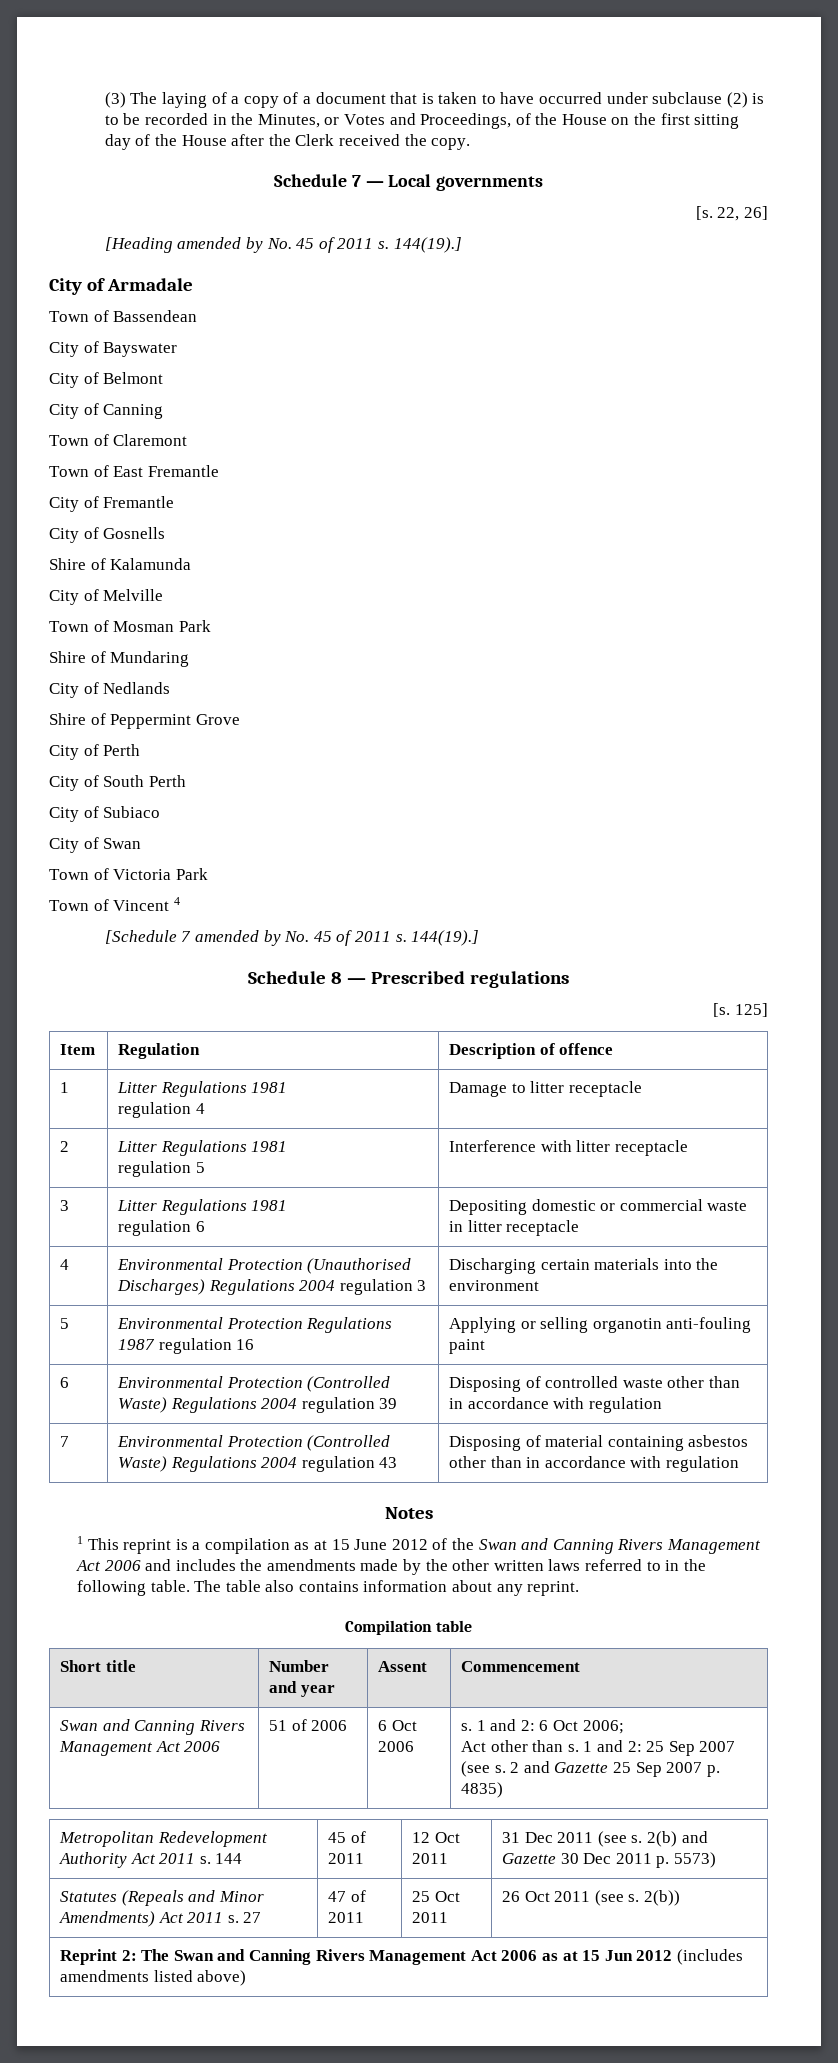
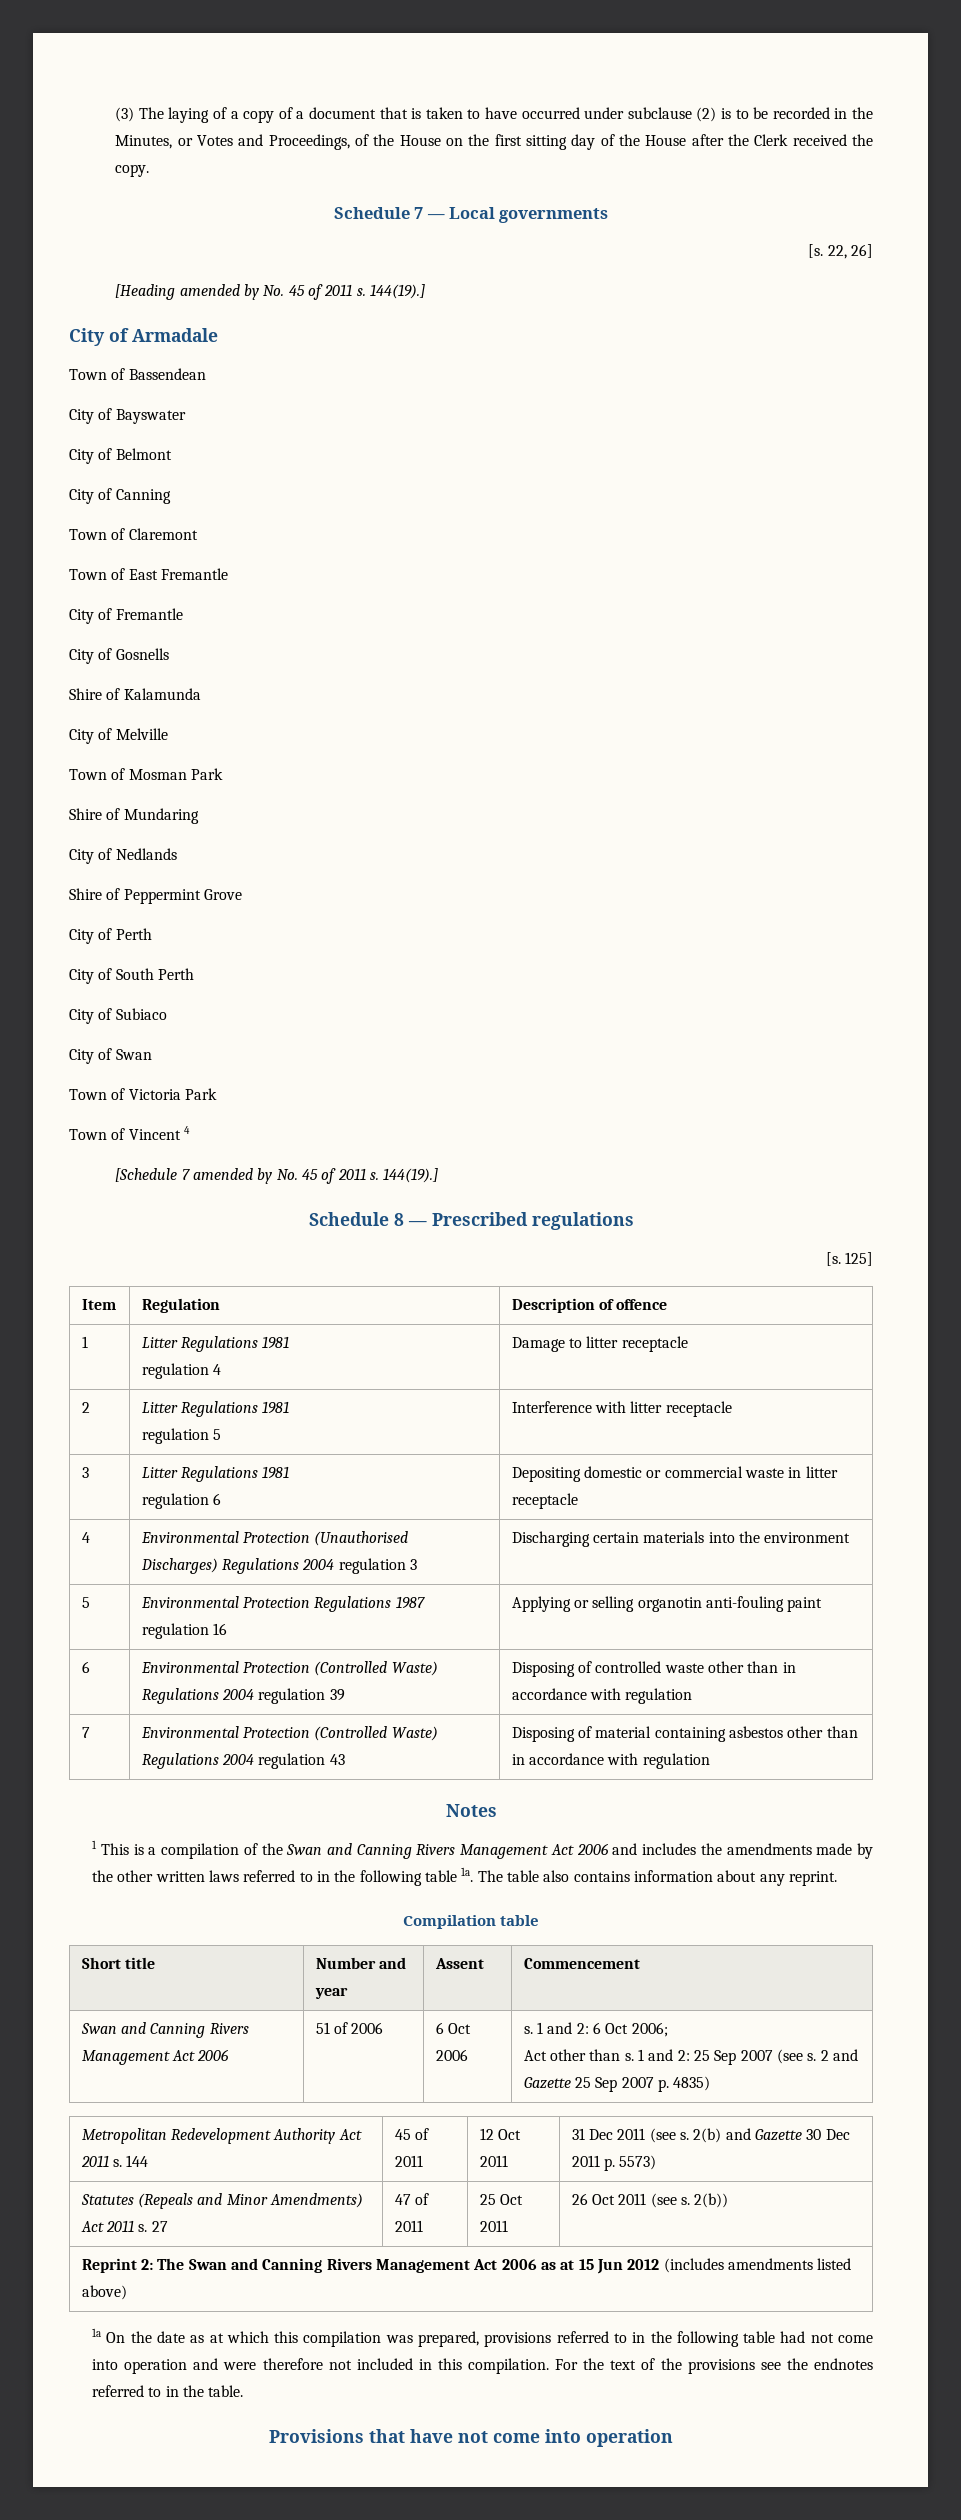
[123,1539,172,1554] reprint -> (129, 1849) none
[294,1539,428,1550] as at 15 June 2012 -> (240, 1851) none
[150,1580,190,1592] table. -> [425,1867,474,1882] table 1a.
(247, 1978) none -> [92,2328,874,2347] [92,2358,874,2374] [92,2385,244,2397] [269,2429,673,2447] // 1a On the date as at which this compilation was prepared, provisions referred to in the following table had not come into operation and were therefore not included in this compilation. For the text of the provisions see the endnotes referred to in the table. // Provisions that have not come into operation

